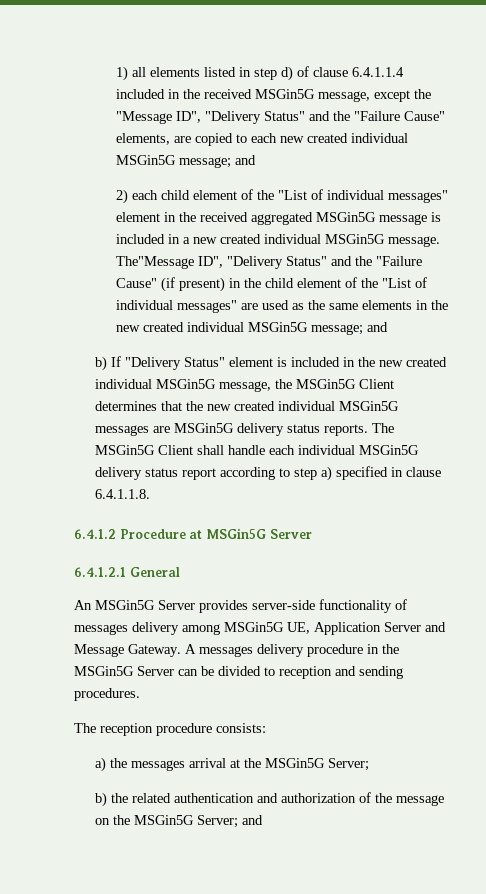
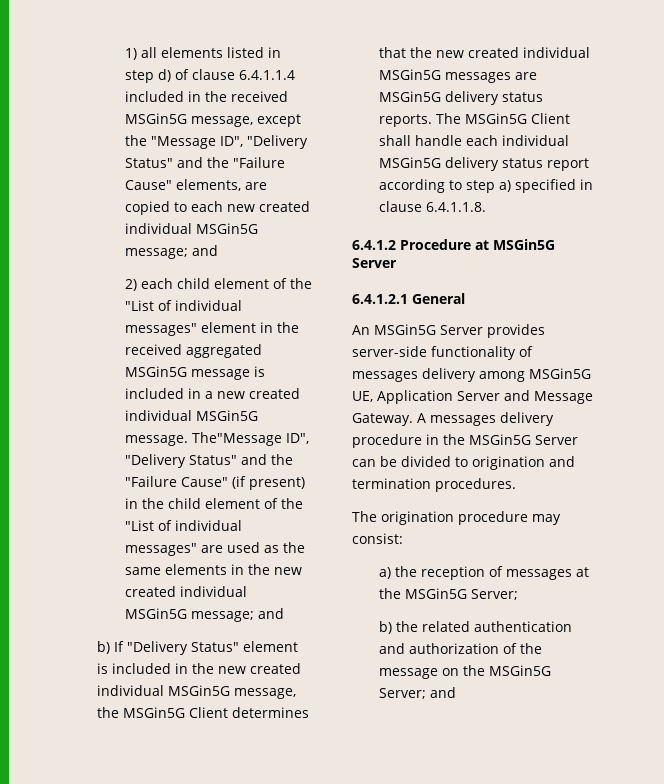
[279,666,403,679] reception and sending -> [472,456,575,470] [352,478,431,489] origination and termination
[100,723,266,736] reception procedure consists: -> [381,511,561,525] [352,533,403,544] origination procedure may consist:
[130,758,226,771] messages arrival -> [421,566,573,580] reception of messages

